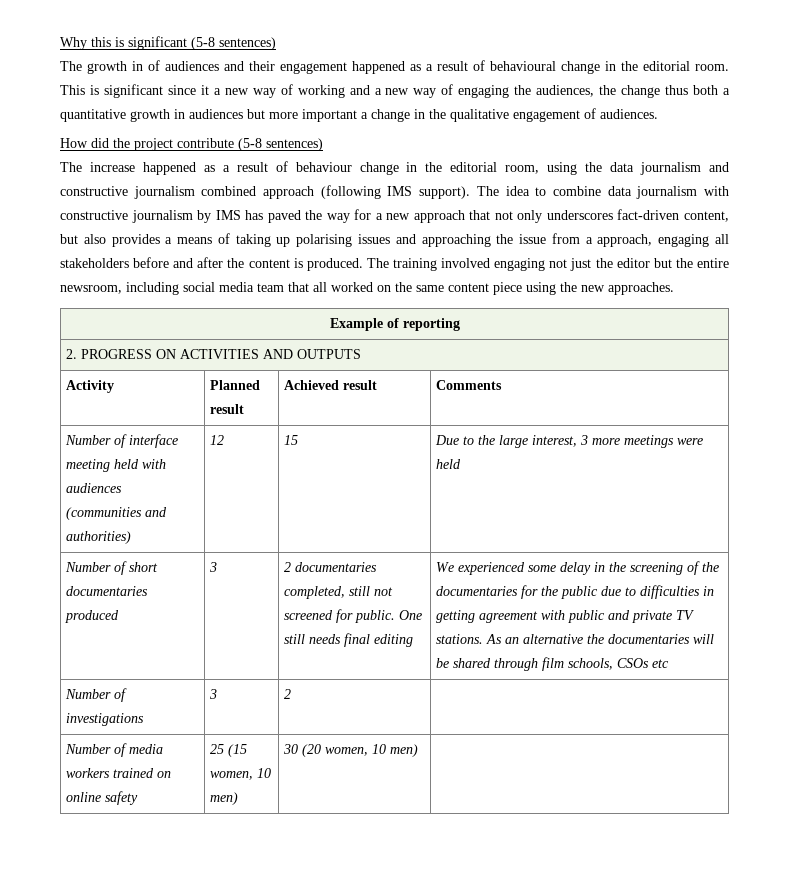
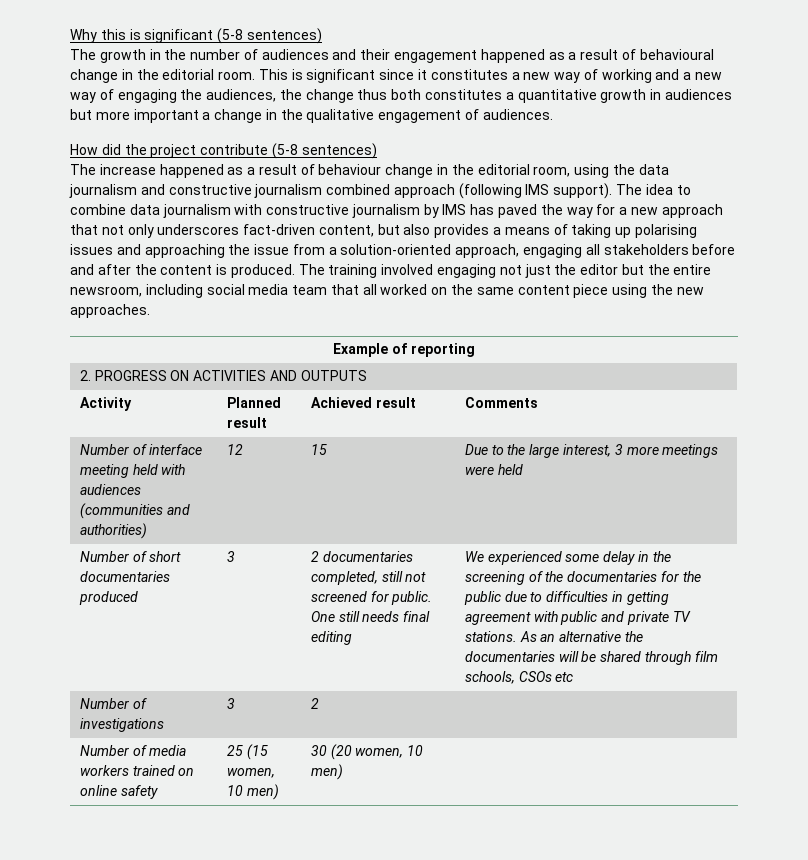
(143, 66) none -> [164,49,241,60] the number
(209, 90) none -> [430,69,508,80] constitutes
(719, 90) none -> [425,89,503,100] constitutes
(593, 240) none -> [340,244,452,255] solution-oriented

